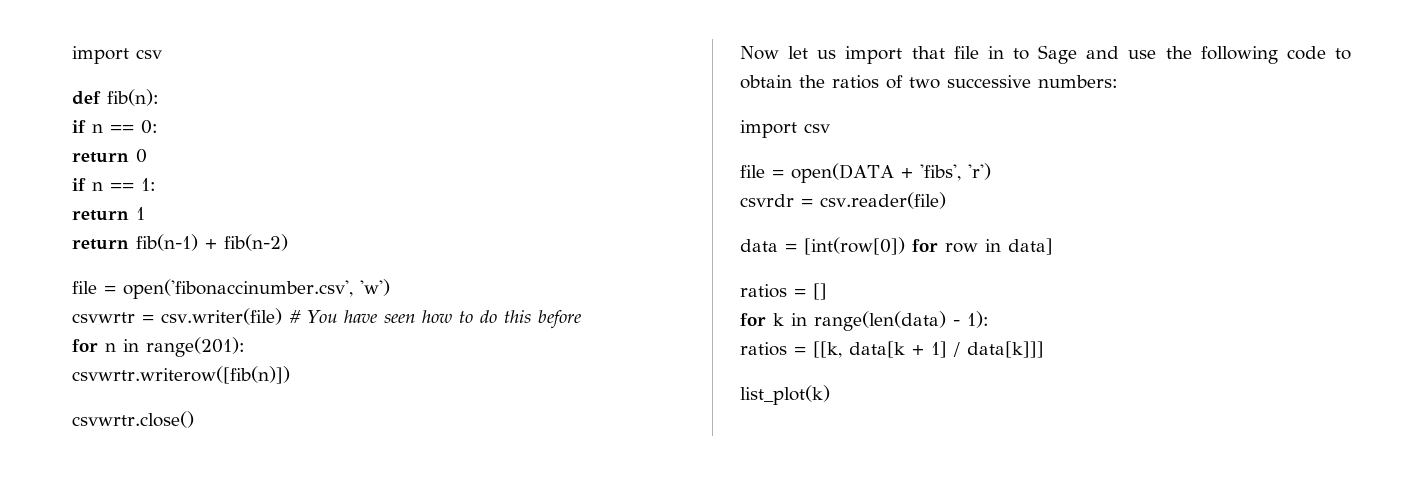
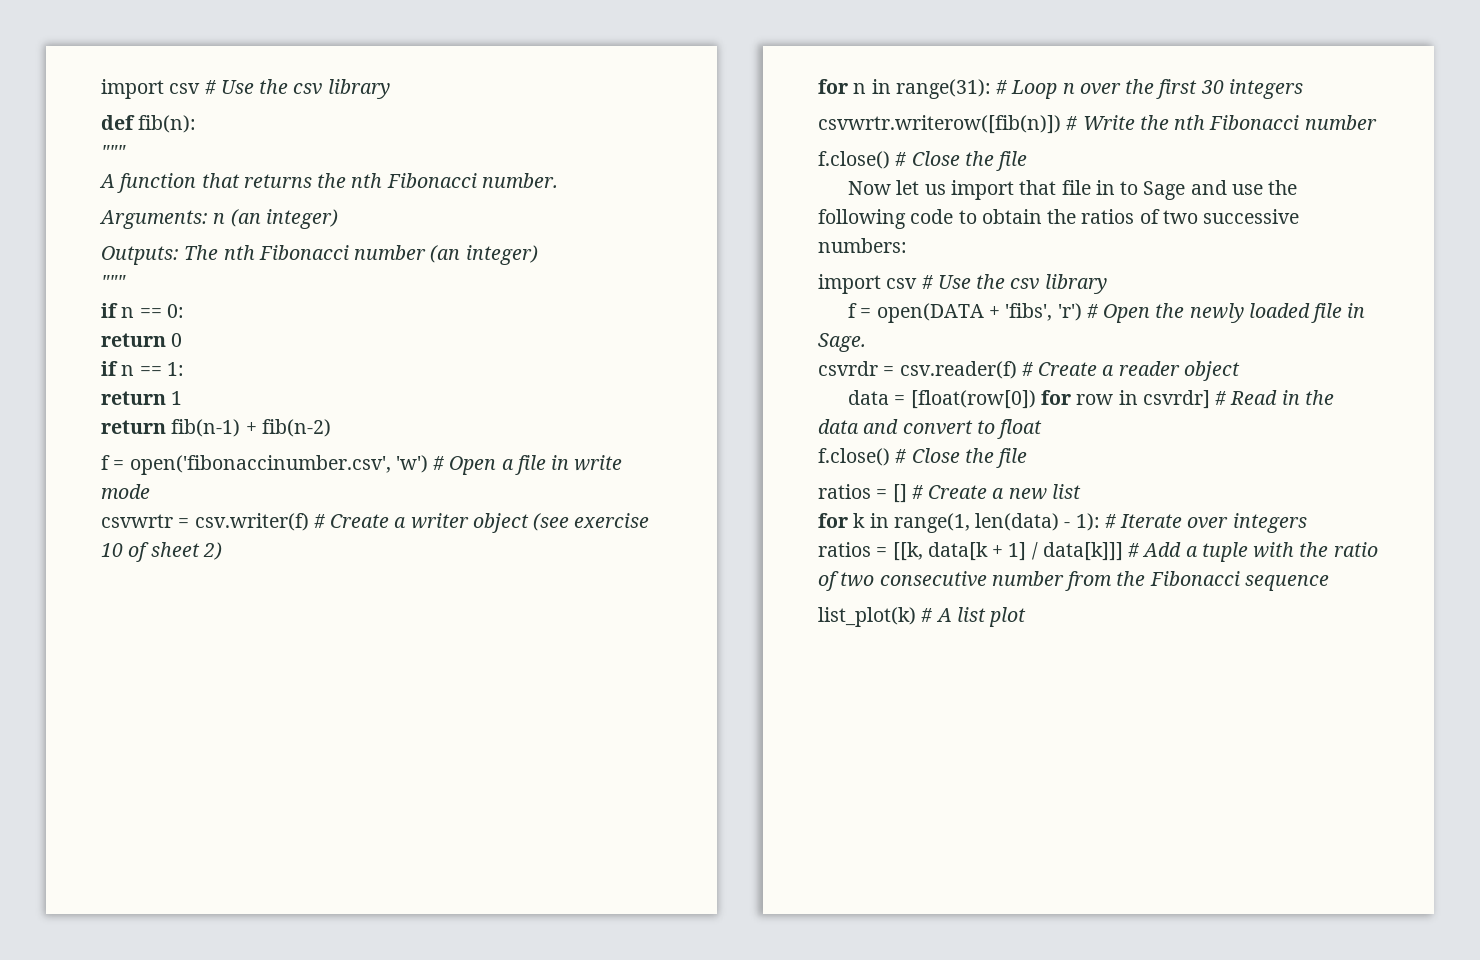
[72,46,162,64] [72,89,159,106] import csv // def fib(n): -> [101,79,390,99] [101,115,197,133] [101,145,126,159] [99,173,558,193] [99,209,338,229] [101,245,538,265] [101,275,126,289] import csv # Use the csv library // def fib(n): // """ // A function that returns the nth Fibonacci number. // Arguments: n (an integer) // Outputs: The nth Fibonacci number (an integer) // """
[72,281,97,294] file -> [101,455,110,470] f
[72,308,581,329] [72,337,245,357] [72,366,290,384] [72,411,194,428] // csvwrtr = csv.writer(file) # You have seen how to do this before // for n in range(201): // csvwrtr.writerow([fib(n)]) // csvwrtr.close() -> [433,455,623,475] [101,484,150,499] [101,513,650,533] [101,542,222,562] [818,79,1303,99] [818,115,1377,134] [818,151,1028,171] # Open a file in write mode // csvwrtr = csv.writer(f) # Create a writer object (see exercise 10 of sheet 2) // for n in range(31): # Loop n over the first 30 integers // csvwrtr.writerow([fib(n)]) # Write the nth Fibonacci number // f.close() # Close the file
[740,165,765,178] // file -> [921,274,1107,294] [848,303,858,318] # Use the csv library // f
[740,192,946,209] // csvrdr = csv.reader(file) -> [1086,303,1366,323] [818,333,866,352] [818,361,1240,381] # Open the newly loaded file in Sage. // csvrdr = csv.reader(f) # Create a reader object
[804,237,905,255] [int(row[0]) -> [910,390,1036,409] [float(row[0])
[1008,238,1053,255] [740,283,827,300] data] // ratios = [] -> [1142,390,1334,409] [818,419,1043,439] [818,448,1028,468] [818,484,1081,503] csvrdr] # Read in the data and convert to float // f.close() # Close the file // ratios = [] # Create a new list
[814,311,946,331] range(len(data) -> [893,513,1060,533] range(1, len(data)
(989, 319) none -> [1104,513,1307,533] # Iterate over integers
[740,385,830,405] // list_plot(k) -> [1128,542,1378,562] [818,571,1329,591] [818,607,1027,627] # Add a tuple with the ratio of two consecutive number from the Fibonacci sequence // list_plot(k) # A list plot

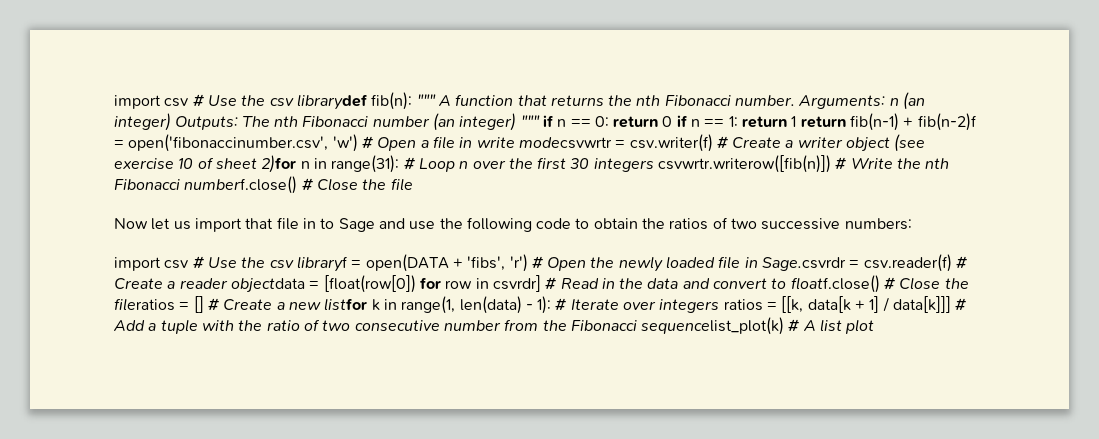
[101,79,390,99] [101,115,135,130] import csv # Use the csv library // def -> [114,94,368,110] import csv # Use the csv librarydef
[101,145,126,159] // """ // -> [416,94,436,106] """
(558, 180) // -> (796, 100) none
(338, 219) // -> (171, 122) none
[101,275,126,289] // """ // -> [520,115,540,127] """
(184, 311) // -> (609, 121) none
(183, 340) // -> (673, 121) none
(184, 369) // -> (738, 121) none
(183, 398) // -> (797, 121) none
[261,419,331,437] [101,455,110,470] fib(n-2) // f -> [917,113,977,131] fib(n-2)f
[101,484,150,499] [101,514,173,528] mode // csvwrtr -> [518,137,612,149] modecsvwrtr
[202,542,222,560] [818,79,848,94] 2) // for -> [261,155,297,173] 2)for
(1303, 89) // -> (654, 165) none
[1304,115,1377,130] [818,151,890,169] number // f.close() -> [184,176,298,194] numberf.close()
[1044,274,1107,294] [848,303,858,318] library // f -> [296,256,348,272] libraryf
[818,333,866,352] [818,361,878,376] Sage. // csvrdr -> [762,257,847,271] Sage.csvrdr
[1183,361,1240,381] [848,390,890,405] object // data -> [230,278,305,293] objectdata
[997,419,1043,439] [818,448,1028,468] [818,484,871,499] float // f.close() # Close the file // ratios -> [790,275,969,293] [114,298,175,311] floatf.close() # Close the fileratios
[1051,484,1081,499] [818,513,848,528] list // for -> [324,298,368,311] listfor
(1307, 523) // -> (720, 306) none
[1244,575,1329,591] [818,607,916,627] sequence // list_plot(k) -> [641,317,785,335] sequencelist_plot(k)

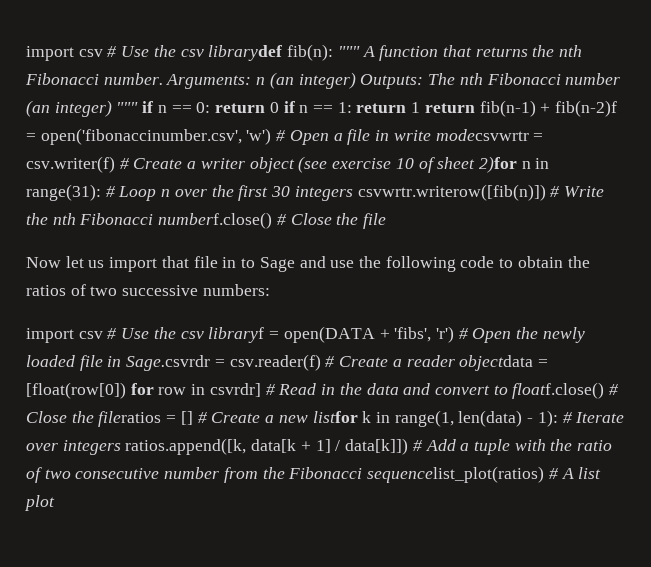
[723,296,804,313] ratios = [[k, -> [125,438,247,455] ratios.append([k,
[893,296,952,313] data[k]]] -> [345,438,409,455] data[k]])
[641,317,785,335] sequencelist_plot(k) -> [367,466,545,483] sequencelist_plot(ratios)

